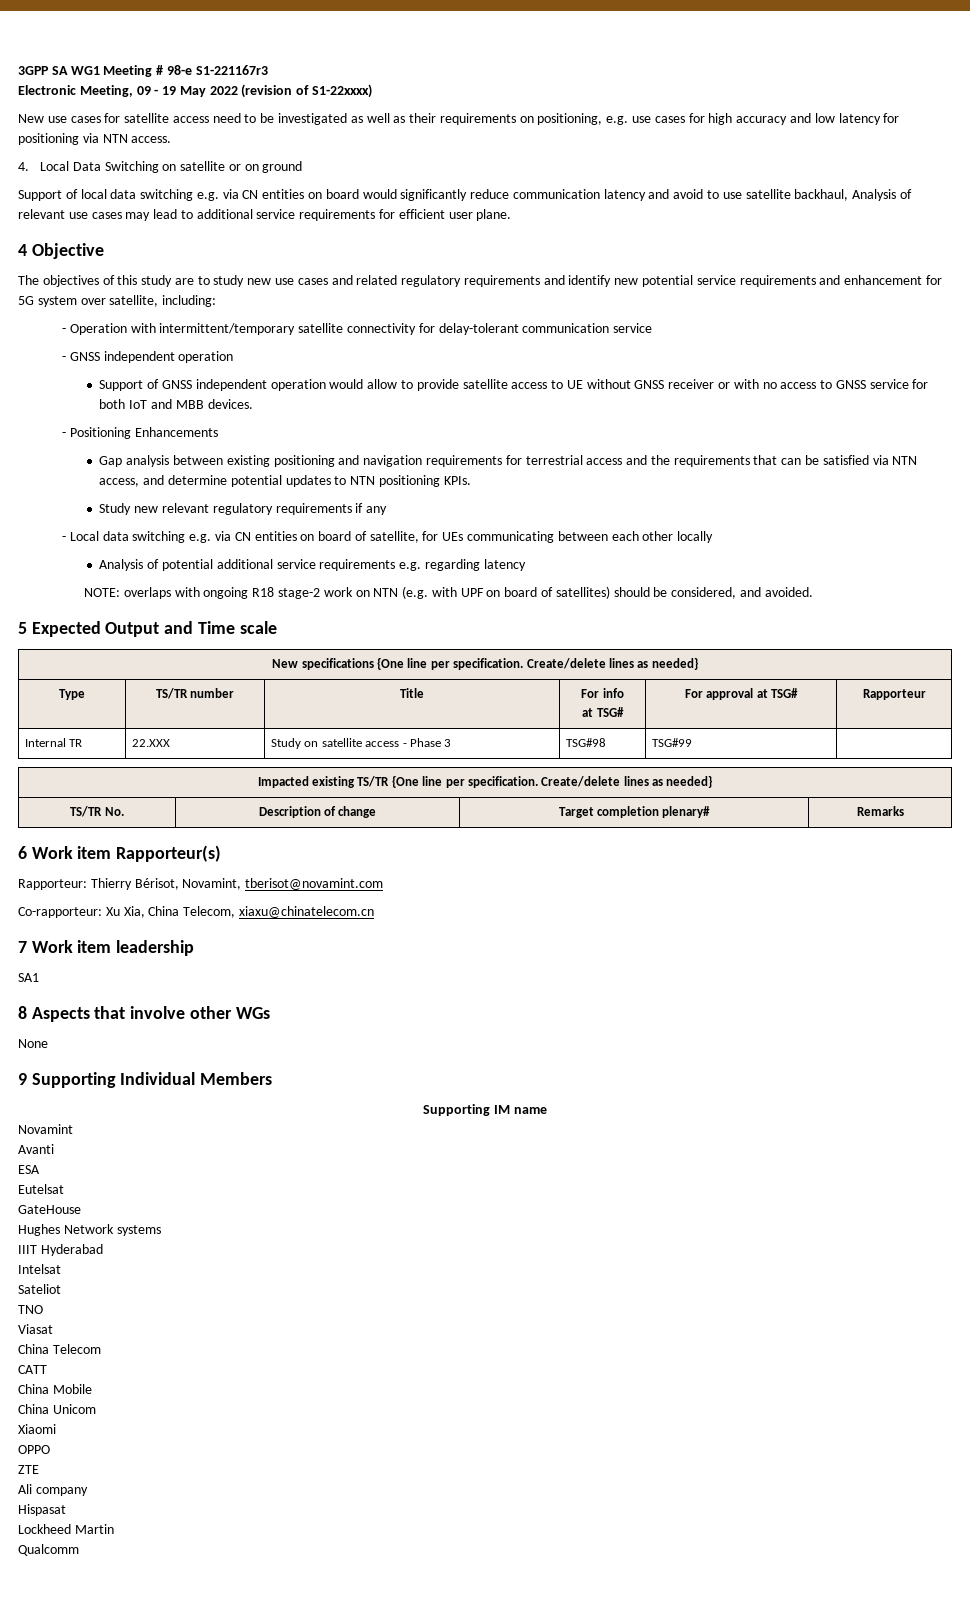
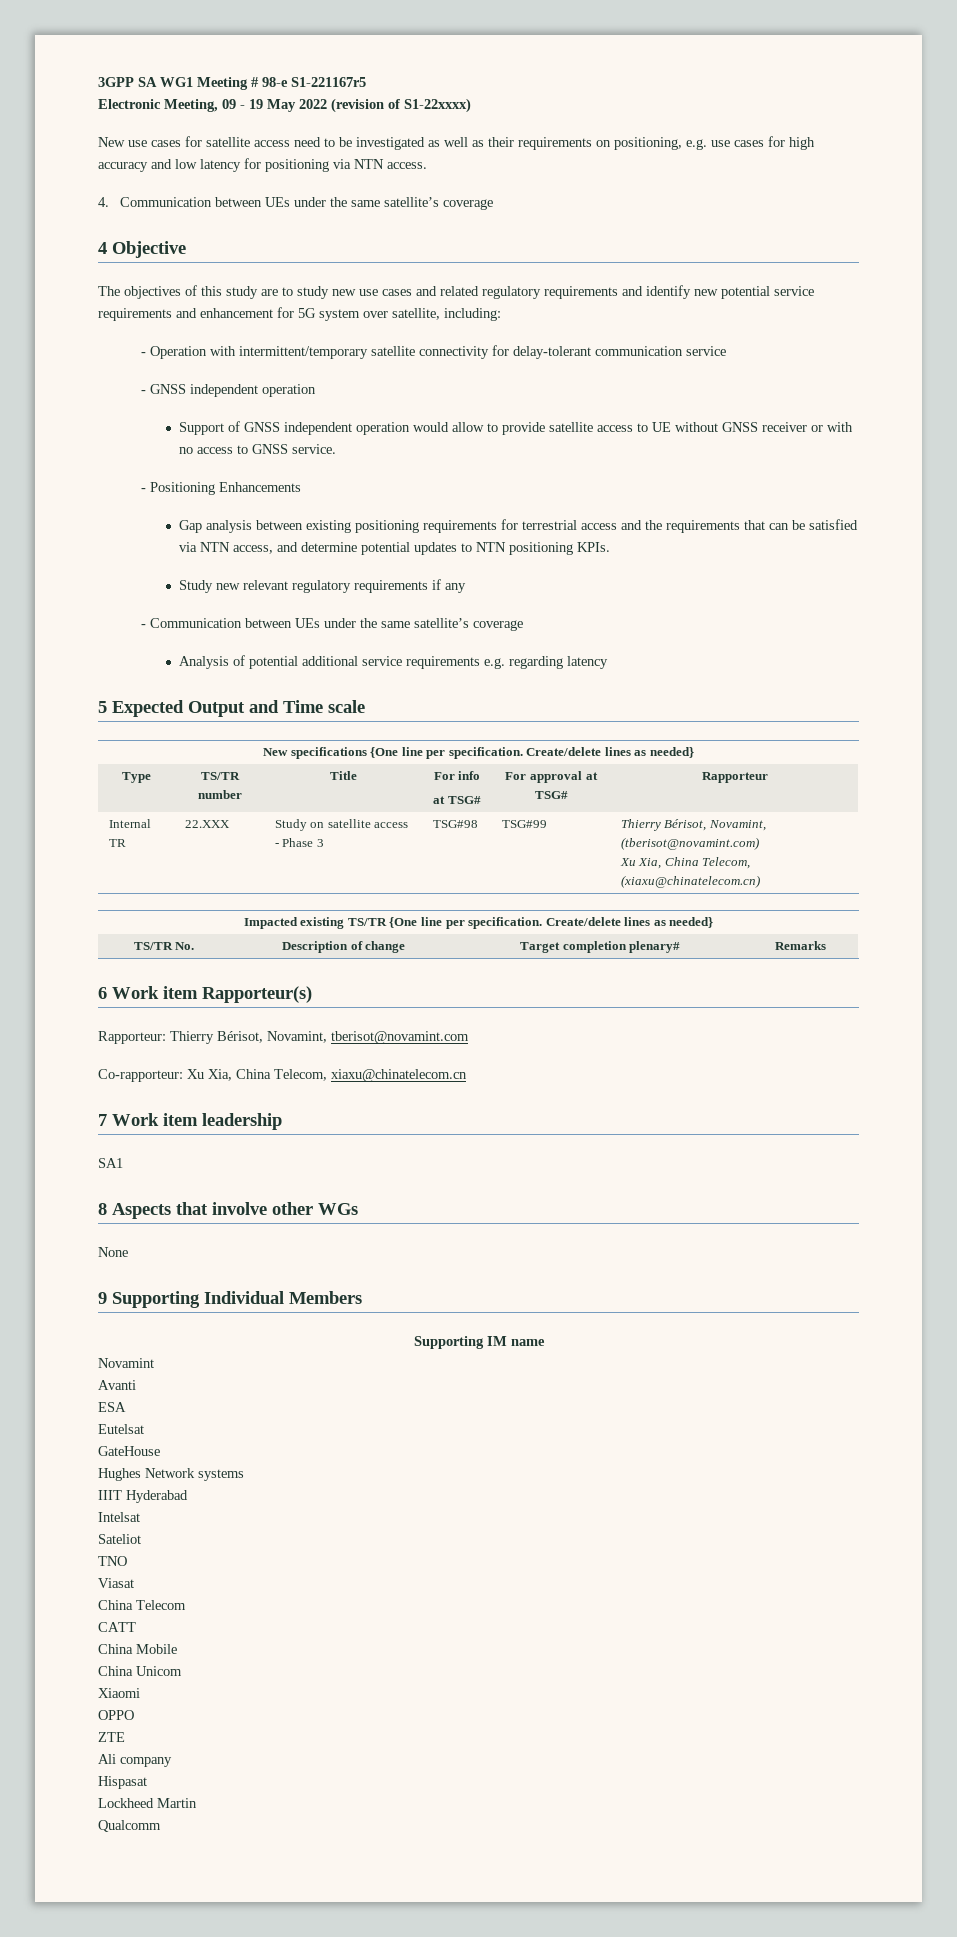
[195,65,268,75] S1-221167r3 -> [291,77,366,87] S1-221167r5
[40,161,303,173] [18,189,912,201] [18,209,512,221] Local Data Switching on satellite or on ground // Support of local data switching e.g. via CN entities on board would significantly reduce communication latency and avoid to use satellite backhaul, Analysis of relevant use cases may lead to additional service requirements for efficient user plane. -> [119,197,493,210] Communication between UEs under the same satellite’s coverage
[869,379,929,389] [99,399,253,409] service for both IoT and MBB devices. -> [291,444,336,454] service.
[338,455,423,467] and navigation -> (419, 526) none
[69,531,714,543] Local data switching e.g. via CN entities on board of satellite, for UEs communicating between each other locally -> [150,618,524,631] Communication between UEs under the same satellite’s coverage
[84,586,813,599] // NOTE: overlaps with ongoing R18 stage-2 work on NTN (e.g. with UPF on board of satellites) should be considered, and avoided. -> (608, 662) none
(693, 742) none -> [620,819,766,831] [620,837,759,850] [619,857,751,869] [620,875,760,888] Thierry Bérisot, Novamint, (tberisot@novamint.com) // Xu Xia, China Telecom, (xiaxu@chinatelecom.cn)

